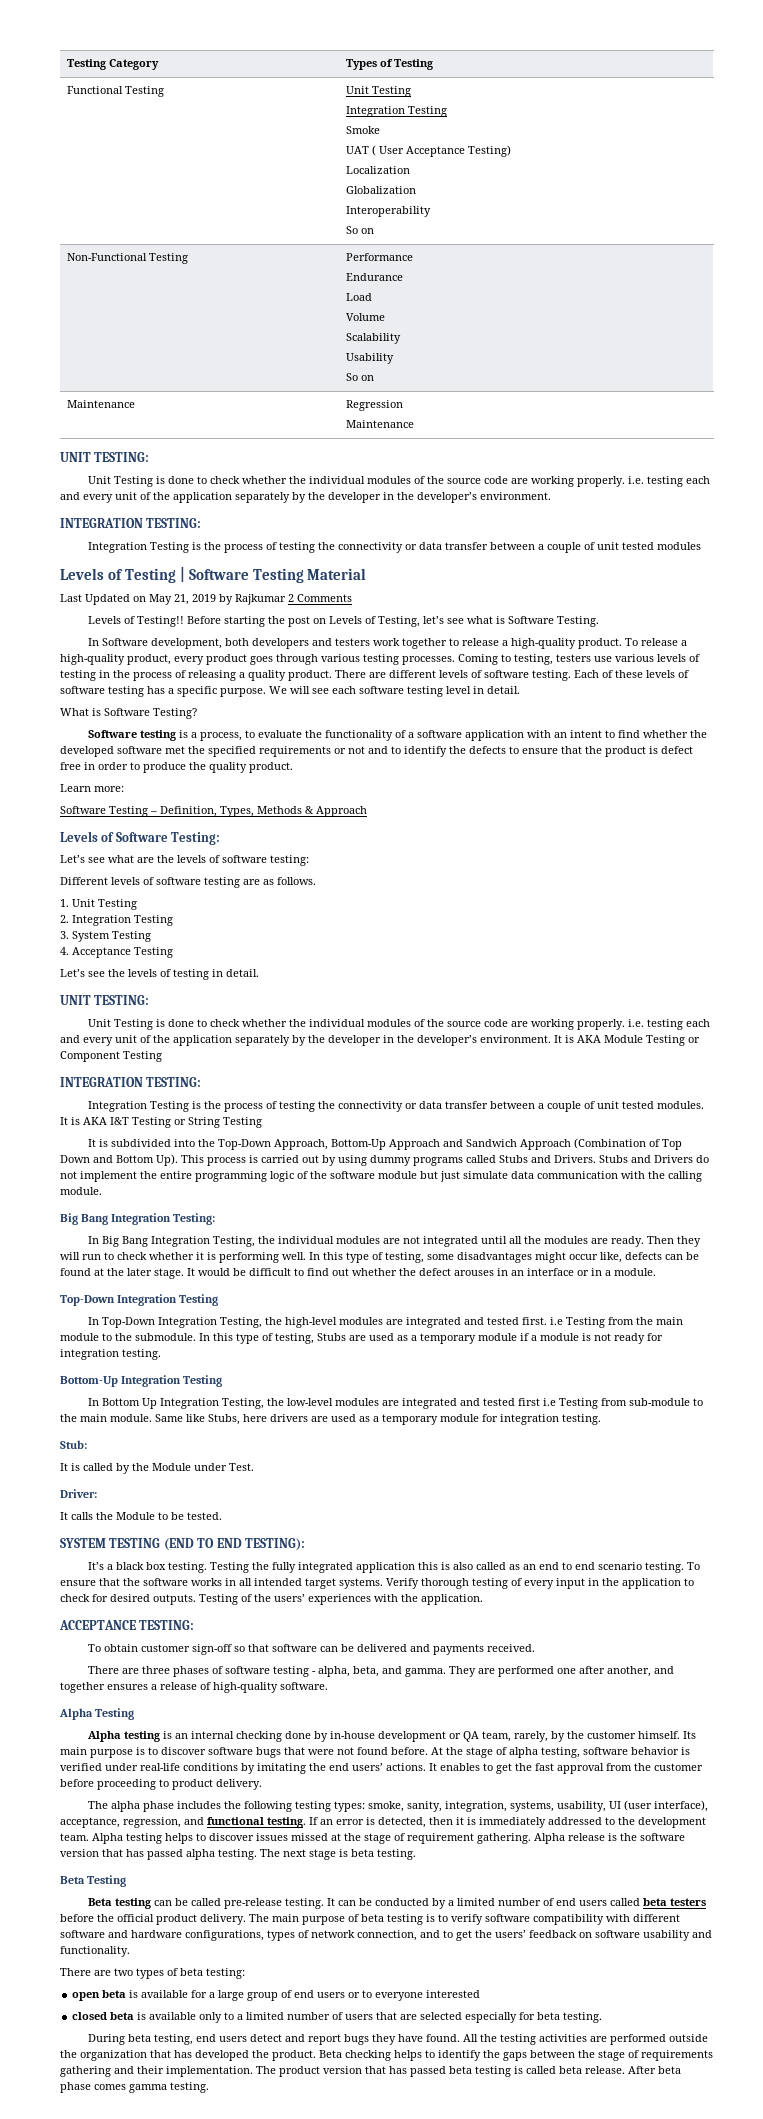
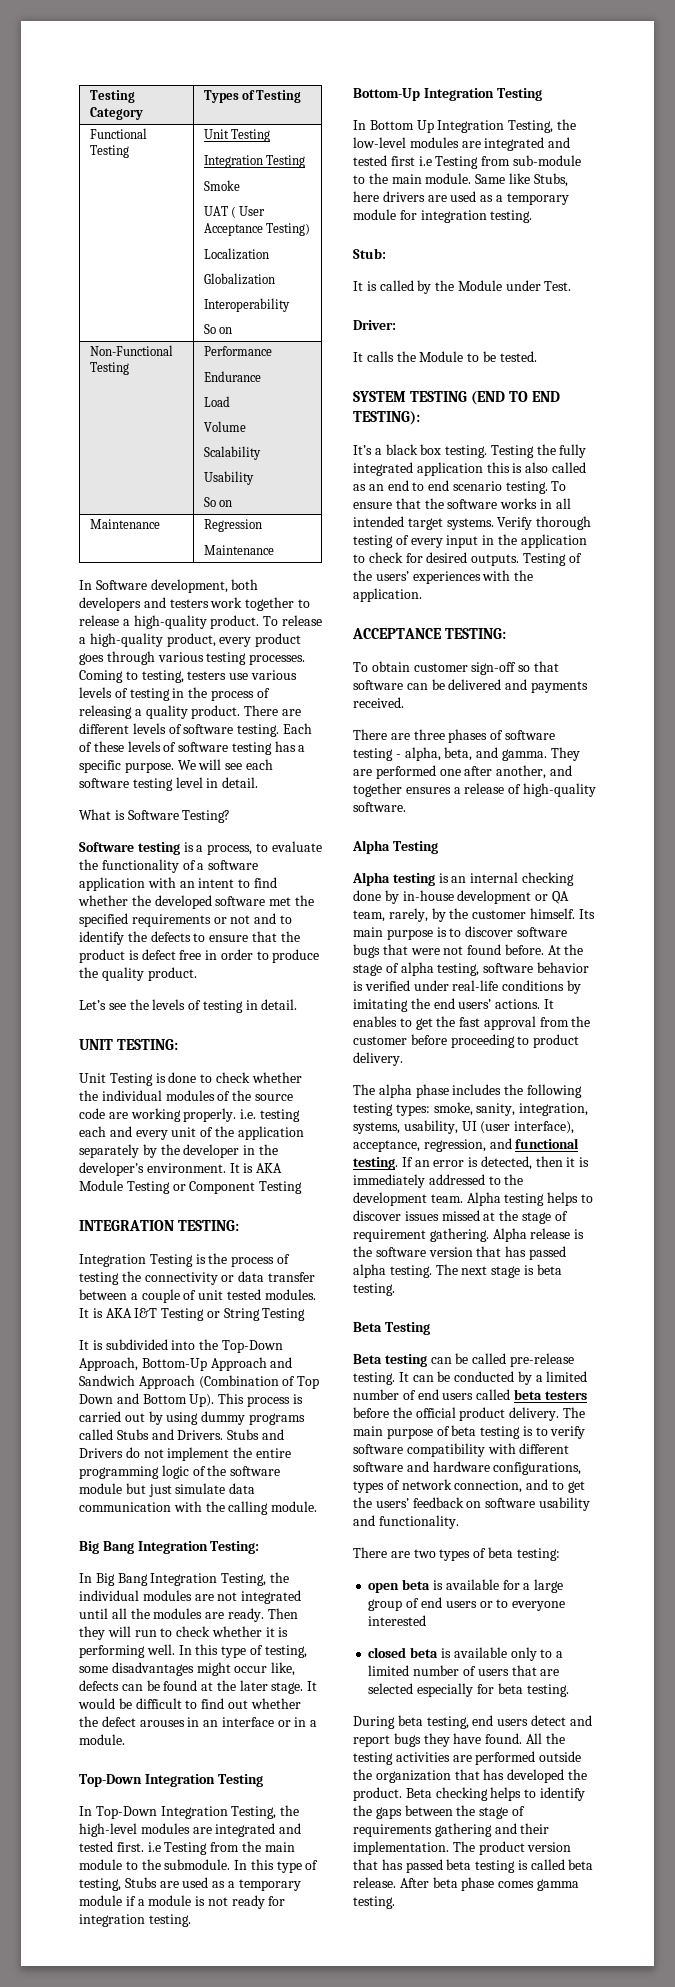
[60,452,150,462] [88,476,711,487] [60,492,551,503] [60,518,202,528] [88,542,702,553] [60,567,367,583] [60,594,352,605] [88,616,600,627] // UNIT TESTING: // Unit Testing is done to check whether the individual modules of the source code are working properly. i.e. testing each and every unit of the application separately by the developer in the developer’s environment. // INTEGRATION TESTING: // Integration Testing is the process of testing the connectivity or data transfer between a couple of unit tested modules // Levels of Testing | Software Testing Material // Last Updated on May 21, 2019 by Rajkumar 2 Comments // Levels of Testing!! Before starting the post on Levels of Testing, let’s see what is Software Testing. -> (274, 550) none
[60,784,124,792] [60,806,367,817] [60,831,221,845] [60,855,309,866] [60,877,316,888] [60,899,137,910] [60,915,173,926] [60,931,151,942] [60,947,173,958] // Learn more: // Software Testing – Definition, Types, Methods & Approach // Levels of Software Testing: // Let’s see what are the levels of software testing: // Different levels of software testing are as follows. // 1. Unit Testing // 2. Integration Testing // 3. System Testing // 4. Acceptance Testing -> (197, 974) none

